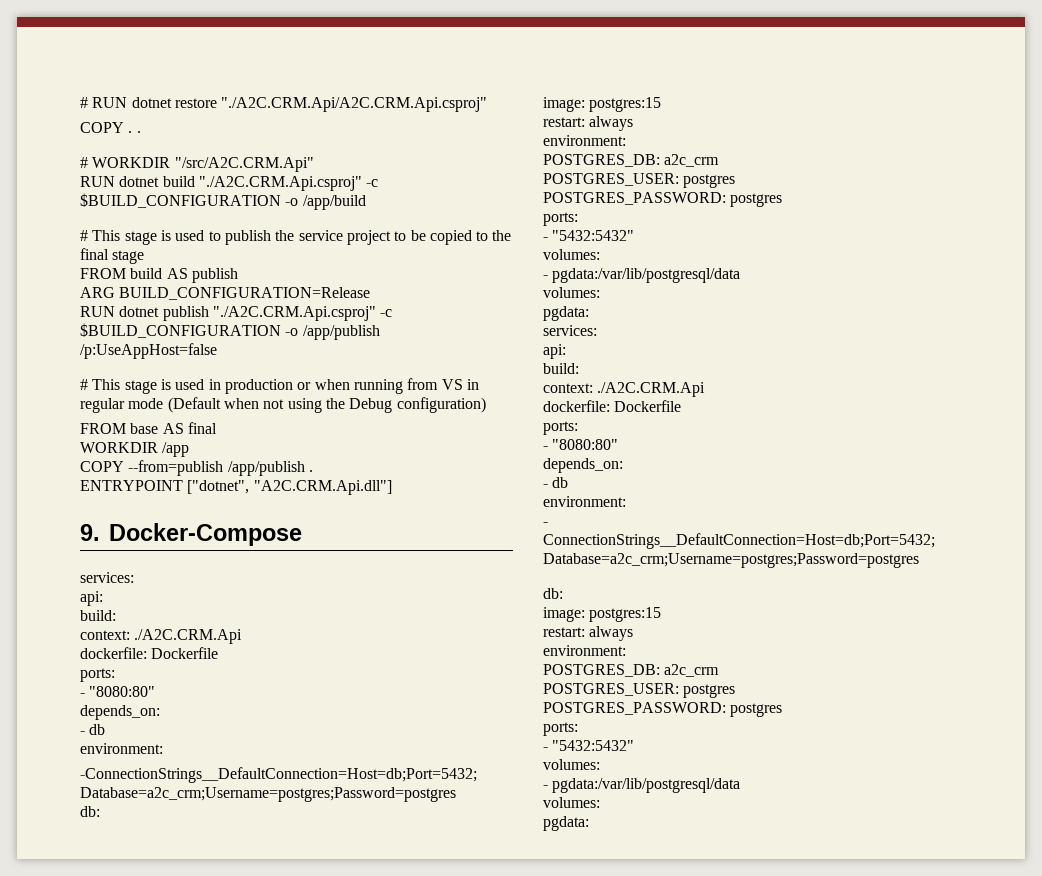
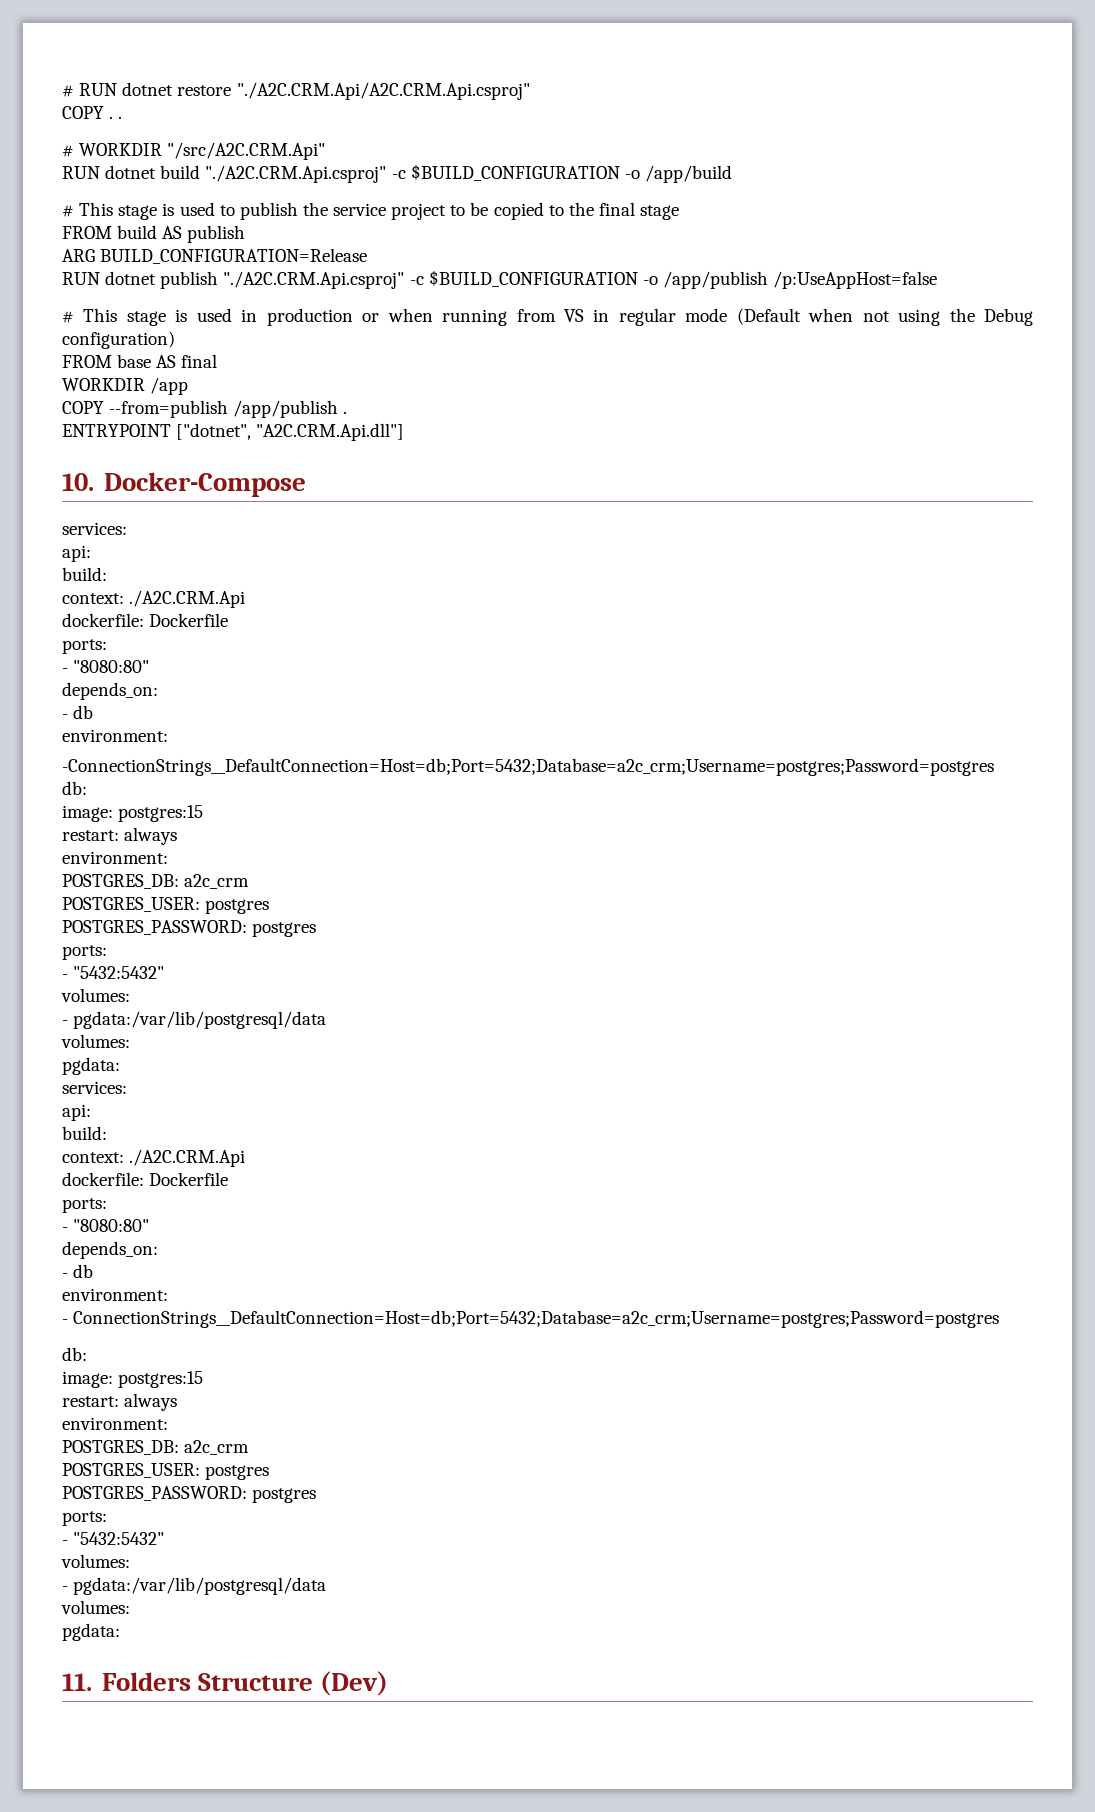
[80,524,100,541] 9. -> [62,473,94,491] 10.
(589, 823) none -> [62,1671,388,1696] // 11. Folders Structure (Dev)

